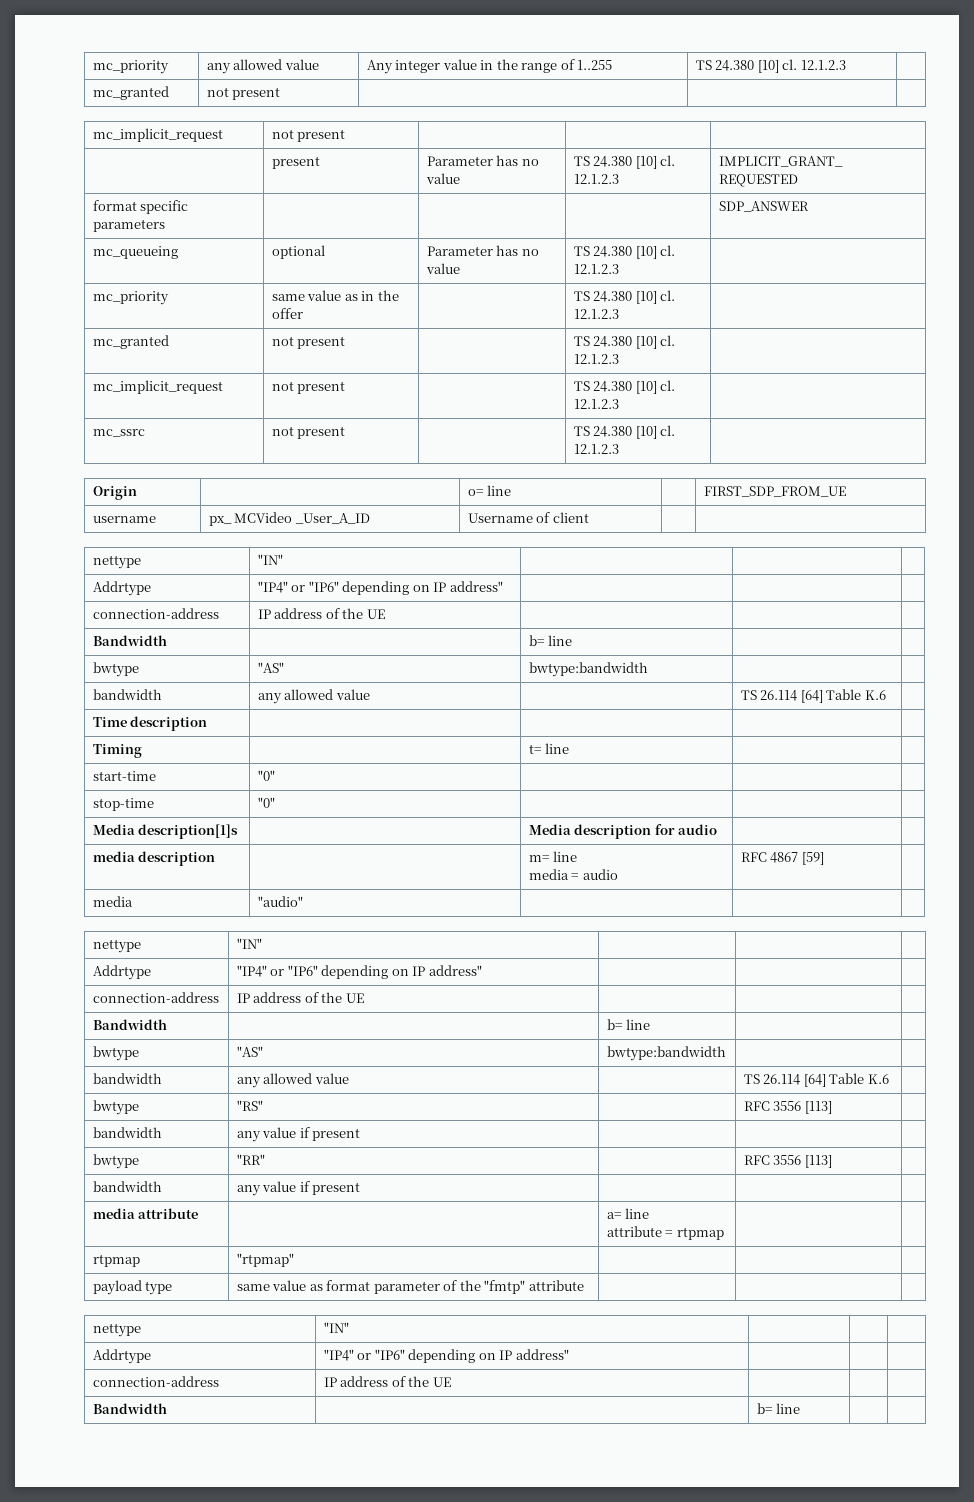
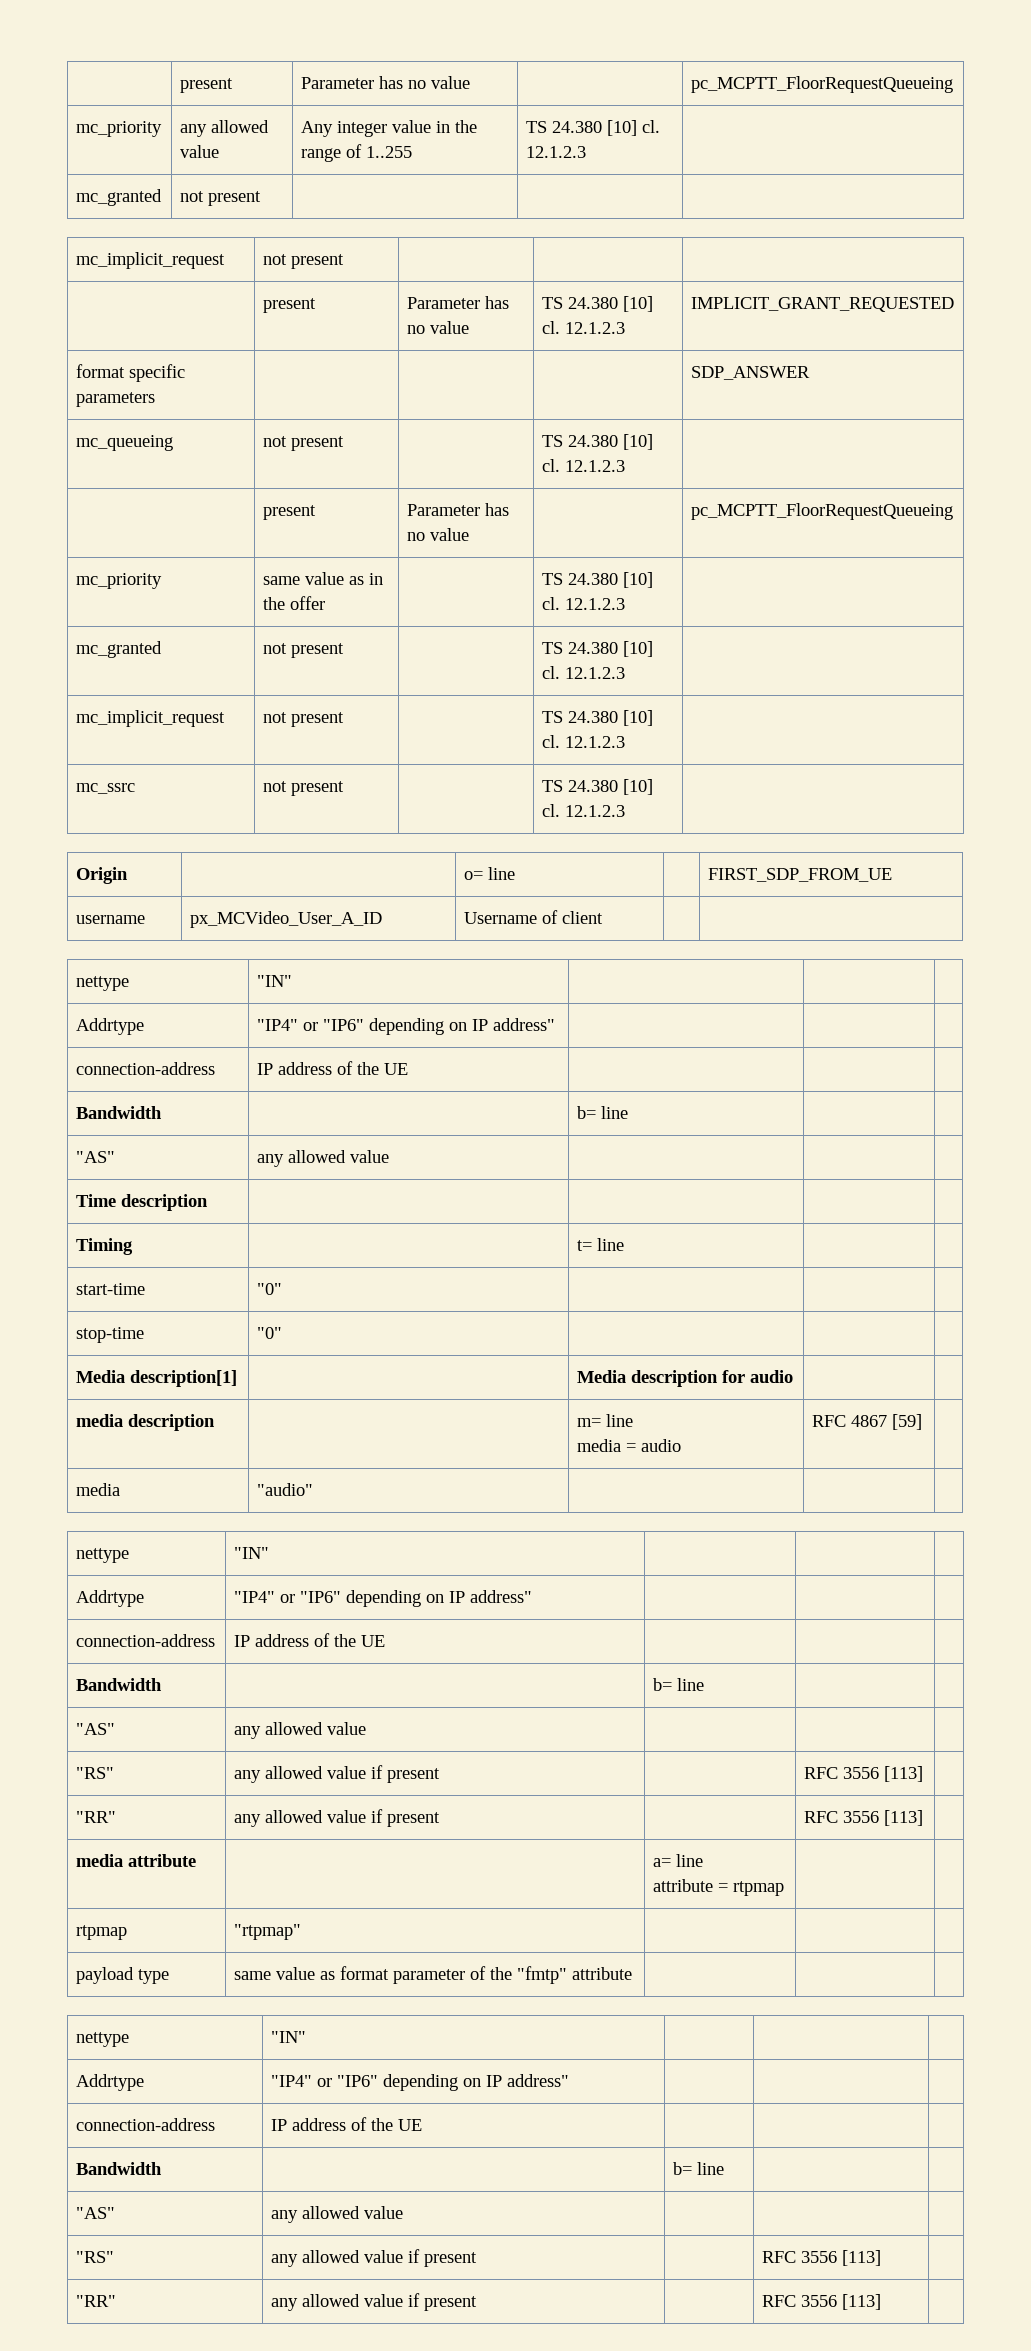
(92, 67) none -> [180,78,234,93] [301,76,471,89] [691,76,954,93] | present | Parameter has no value | | pc_MCPTT_FloorRequestQueueing //
[271,245,325,259] [426,245,539,256] [425,263,460,274] [573,245,676,259] [573,264,619,274] optional | Parameter has no value | TS 24.380 [10] cl. 12.1.2.3 | -> [263,436,345,451] [542,434,654,450] [542,459,626,472] [263,505,317,520] [407,503,510,516] [407,528,470,541] [691,503,954,520] not present | | TS 24.380 [10] cl. 12.1.2.3 | // | present | Parameter has no value | | pc_MCPTT_FloorRequestQueueing
[208,512,370,526] px_ MCVideo _User_A_ID -> [190,911,383,928] px_MCVideo_User_A_ID
[92,662,139,677] [257,662,284,673] [528,662,648,677] [92,689,162,700] [257,689,370,704] [740,689,886,703] bwtype | "AS" | bwtype:bandwidth | | // bandwidth | any allowed value | | TS 26.114 [64] Table K.6 -> [76,1151,116,1163] [257,1150,390,1167] "AS" | any allowed value | |
[138,824,239,839] description[1]s -> [130,1370,238,1387] description[1]
[92,1046,139,1061] [236,1046,263,1057] [606,1046,726,1061] [92,1073,162,1084] [236,1073,349,1088] [743,1073,889,1087] [92,1100,139,1115] [236,1100,263,1111] [743,1101,832,1114] [92,1127,162,1138] [236,1127,361,1142] [92,1154,139,1169] [236,1154,265,1165] [743,1155,832,1168] [92,1181,162,1192] [236,1181,361,1196] bwtype | "AS" | bwtype:bandwidth | | // bandwidth | any allowed value | | TS 26.114 [64] Table K.6 | // bwtype | "RS" | | RFC 3556 [113] | // bandwidth | any value if present | | | // bwtype | "RR" | | RFC 3556 [113] | // bandwidth | any value if present | | | -> [76,1723,116,1735] [234,1722,367,1739] [76,1767,115,1779] [234,1765,441,1783] [804,1766,924,1782] [76,1811,117,1823] [234,1809,441,1827] [804,1810,924,1826] "AS" | any allowed value | | | // "RS" | any allowed value if present | | RFC 3556 [113] | // "RR" | any allowed value if present | | RFC 3556 [113] |
(801, 1408) none -> [76,2207,116,2219] [271,2206,404,2223] [76,2251,115,2263] [271,2249,478,2267] [762,2250,882,2266] [76,2295,117,2307] [271,2293,478,2311] [762,2294,882,2310] // "AS" | any allowed value | | | // "RS" | any allowed value if present | | RFC 3556 [113] | // "RR" | any allowed value if present | | RFC 3556 [113] |

